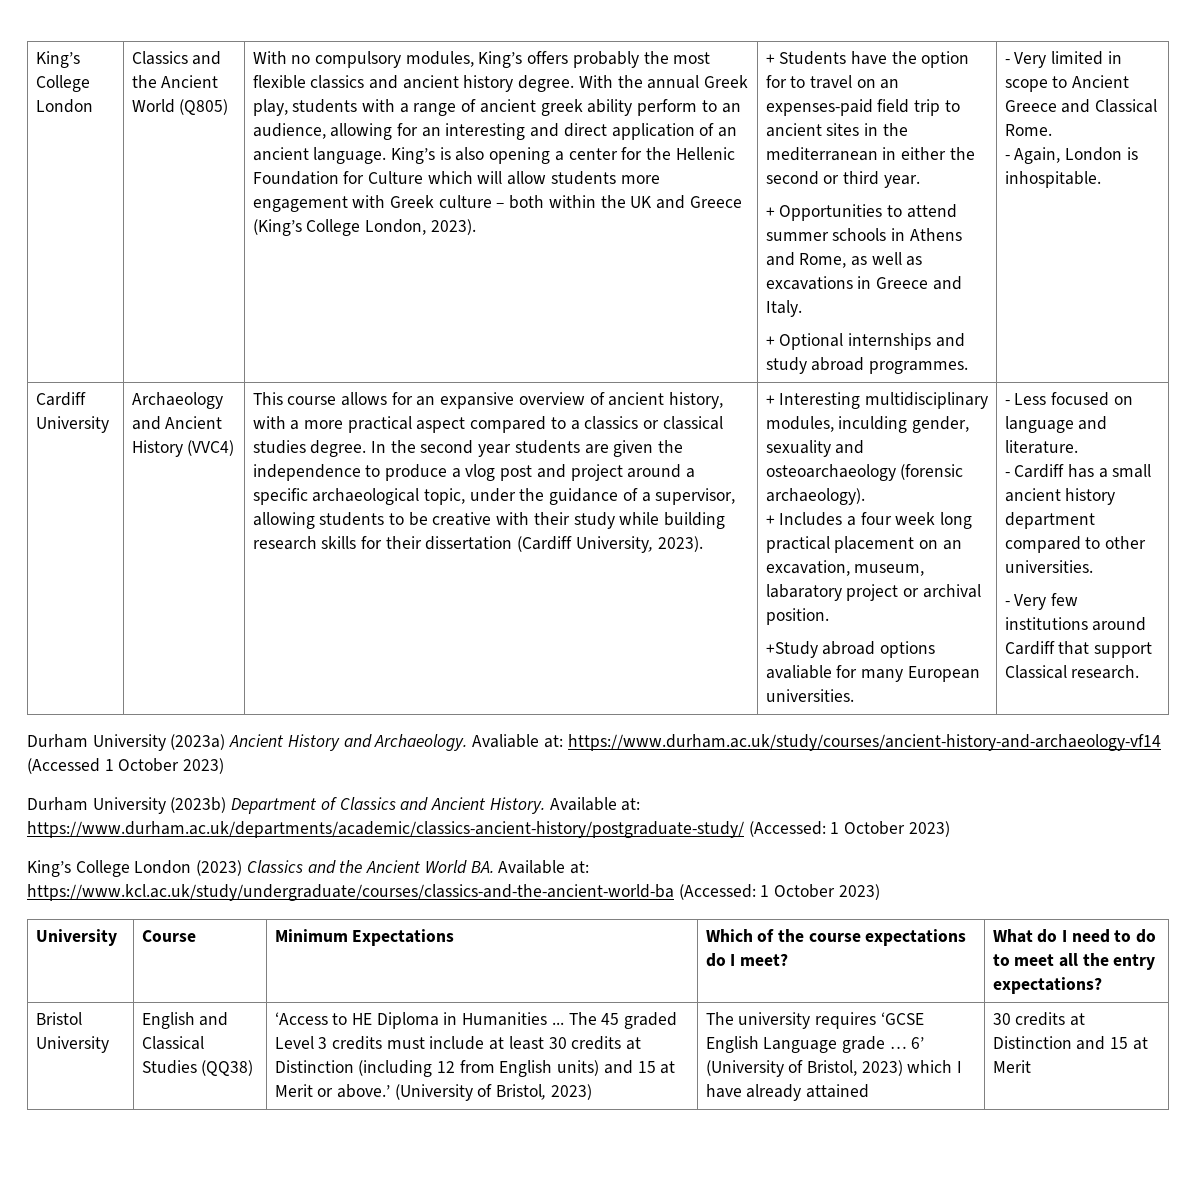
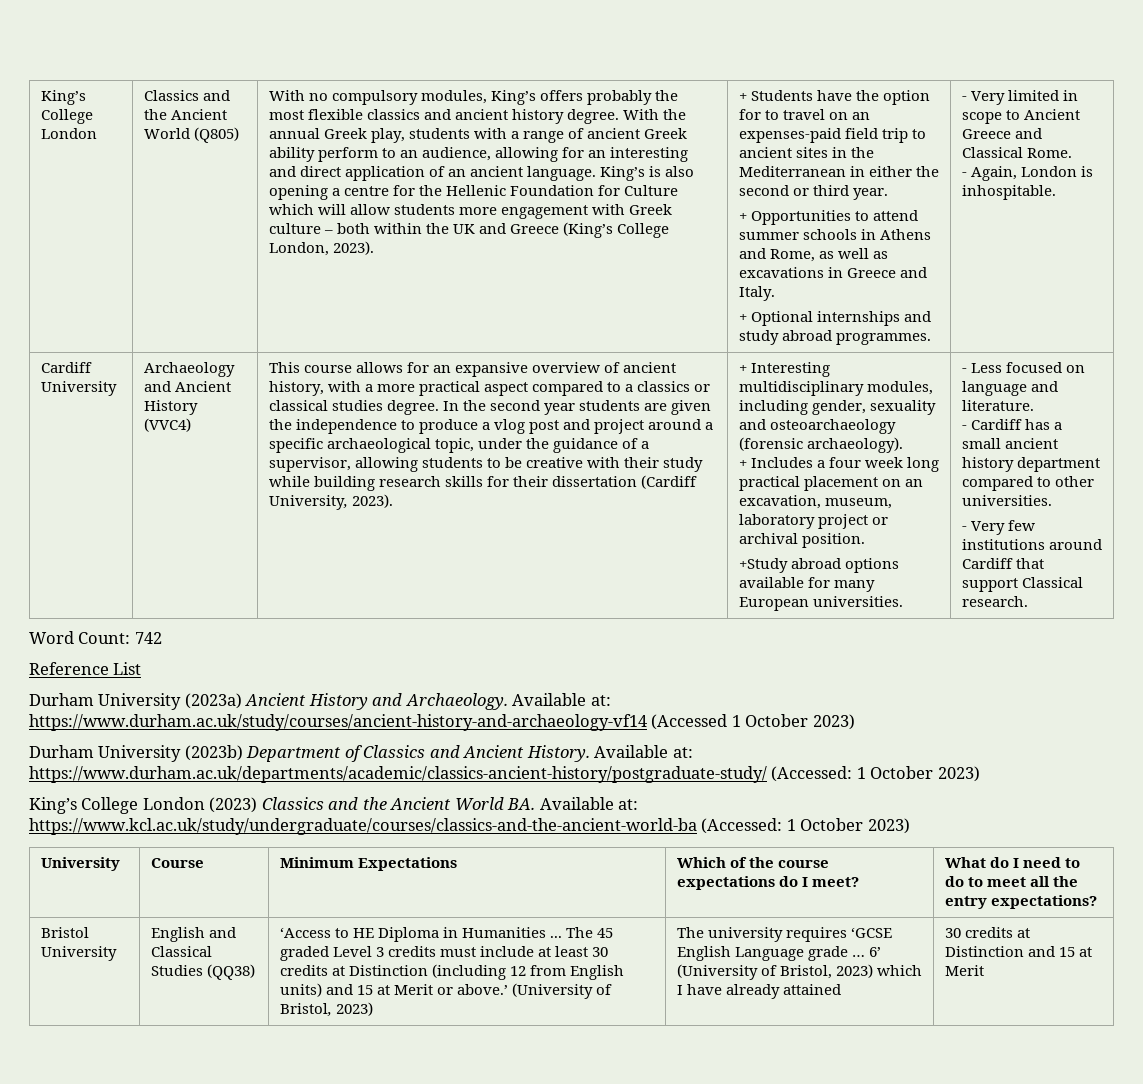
[540,99,583,116] greek -> [644,128,688,139] Greek
[568,148,618,160] center -> [343,186,389,196] centre
[765,147,878,161] mediterranean -> [738,166,846,177] Mediterranean
[838,416,908,433] inculding -> [738,400,808,415] including
[765,584,842,601] labaratory -> [738,514,815,529] laboratory
[765,665,832,679] avaliable -> [738,577,804,588] available
(1140, 672) none -> [29,631,162,644] [29,662,142,675] // Word Count: 742 // Reference List
[472,734,540,748] Avaliable -> [512,693,587,706] Available

